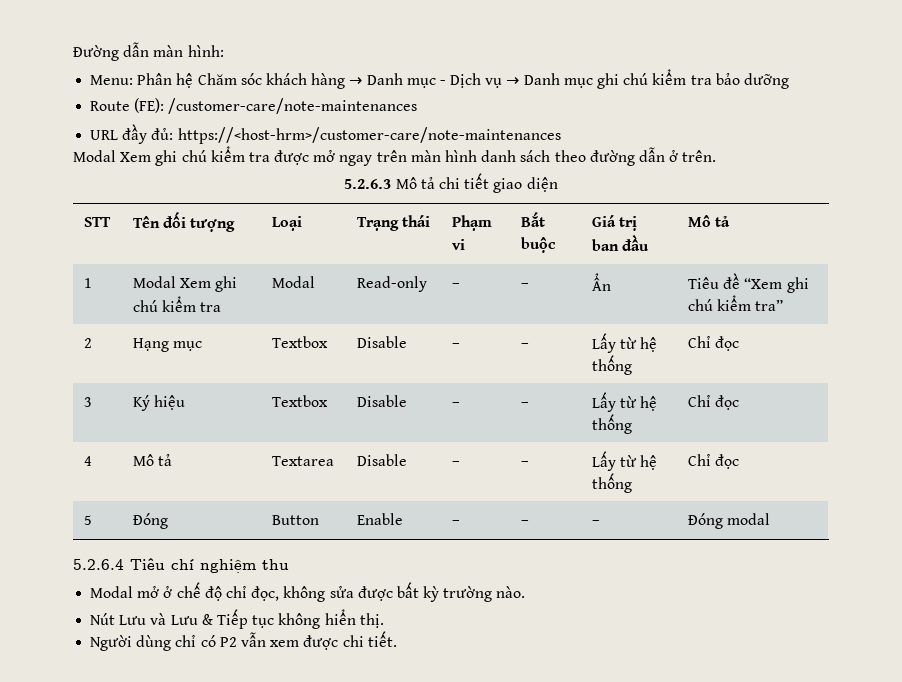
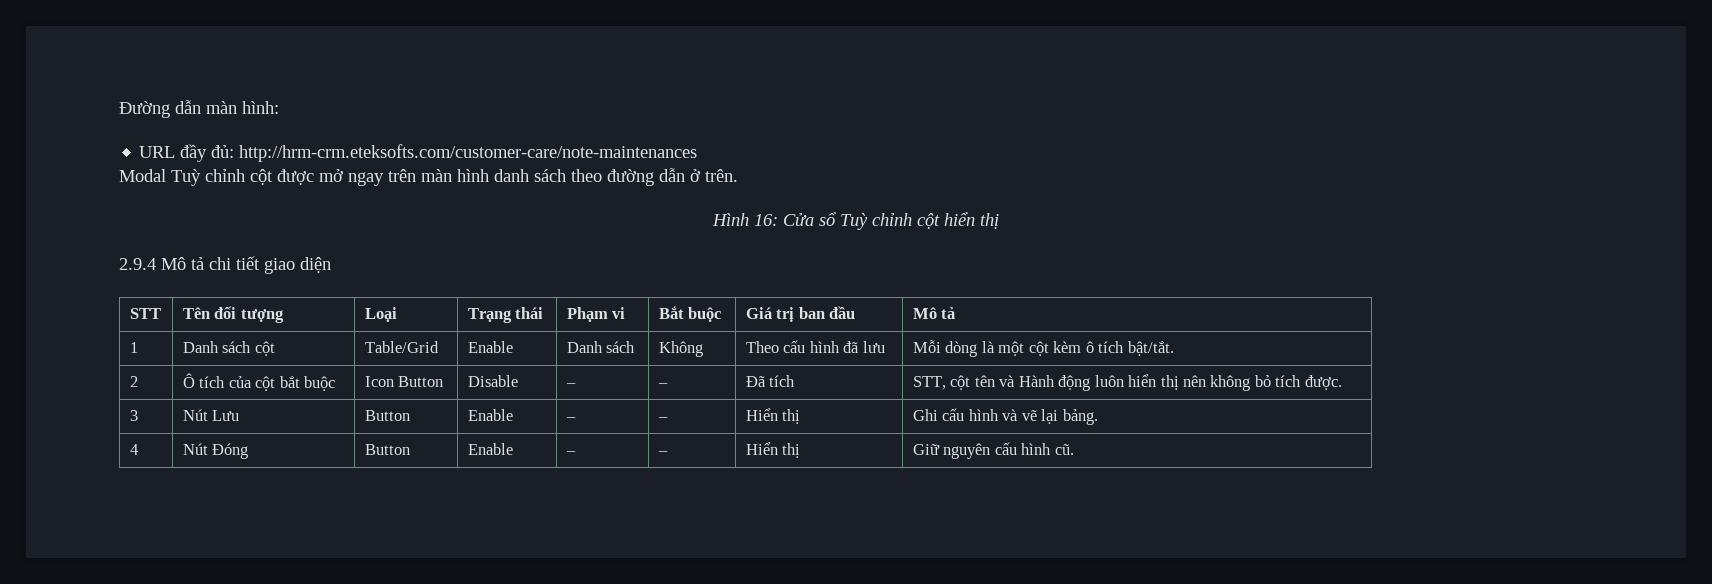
[90,69,789,89] [90,98,418,114] // Menu: Phân hệ Chăm sóc khách hàng → Danh mục - Dịch vụ → Danh mục ghi chú kiểm tra bảo dưỡng // Route (FE): /customer-care/note-maintenances -> (279, 107) none
[177,127,561,144] [73,146,270,166] https://<host-hrm>/customer-care/note-maintenances // Modal Xem ghi chú kiểm tra -> [239,144,698,162] [119,169,273,186] http://hrm-crm.eteksofts.com/customer-care/note-maintenances // Modal Tuỳ chỉnh cột
[344,179,392,189] 5.2.6.3 -> [712,212,999,230] [119,258,156,270] Hình 16: Cửa sổ Tuỳ chỉnh cột hiển thị // 2.9.4
[133,276,238,292] [133,296,222,312] [272,276,316,288] [357,276,428,292] [452,283,461,288] [521,283,530,288] [592,273,612,291] [688,273,809,293] [688,295,784,311] [84,338,93,348] [133,338,203,352] [272,336,329,348] [357,336,408,348] [452,343,461,348] [521,343,530,348] [592,333,658,353] [592,355,633,375] [688,336,740,351] [84,397,93,407] [133,395,186,411] [272,395,329,407] [357,395,408,407] [452,402,461,407] [521,402,530,407] [592,392,658,412] [592,414,633,434] [688,395,740,410] [84,456,93,466] [133,454,173,466] [272,456,335,466] [357,454,408,466] [452,461,461,466] [521,461,530,466] [592,451,658,471] [592,473,633,493] [688,454,740,469] [84,515,93,525] Modal Xem ghi chú kiểm tra | Modal | Read-only | – | – | Ẩn | Tiêu đề “Xem ghi chú kiểm tra” // 2 | Hạng mục | Textbox | Disable | – | – | Lấy từ hệ thống | Chỉ đọc // 3 | Ký hiệu | Textbox | Disable | – | – | Lấy từ hệ thống | Chỉ đọc // 4 | Mô tả | Textarea | Disable | – | – | Lấy từ hệ thống | Chỉ đọc // 5 | -> [182,341,275,356] [364,341,439,353] [467,341,513,353] [566,341,636,353] [658,341,703,357] [745,340,885,353] [912,340,1174,357] [129,376,138,387] [182,373,336,391] [364,376,444,387] [467,375,518,387] [565,383,576,387] [657,383,668,387] [745,375,796,387] [912,374,1342,391] [129,410,138,421] [182,409,240,421] [364,410,410,421] [467,409,513,421] [565,417,576,421] [657,417,668,421] [745,408,801,424] [912,408,1098,425] [129,444,138,455] [182,443,208,455] Danh sách cột | Table/Grid | Enable | Danh sách | Không | Theo cấu hình đã lưu | Mỗi dòng là một cột kèm ô tích bật/tắt. // 2 | Ô tích của cột bắt buộc | Icon Button | Disable | – | – | Đã tích | STT, cột tên và Hành động luôn hiển thị nên không bỏ tích được. // 3 | Nút Lưu | Button | Enable | – | – | Hiển thị | Ghi cấu hình và vẽ lại bảng. // 4 | Nút
[592,520,601,525] [688,513,771,529] [73,558,289,573] [90,582,526,602] [90,609,384,629] [90,631,397,651] – | Đóng modal // 5.2.6.4 Tiêu chí nghiệm thu // Modal mở ở chế độ chỉ đọc, không sửa được bất kỳ trường nào. // Nút Lưu và Lưu & Tiếp tục không hiển thị. // Người dùng chỉ có P2 vẫn xem được chi tiết. -> [745,442,801,458] [912,442,1074,459] Hiển thị | Giữ nguyên cấu hình cũ.

